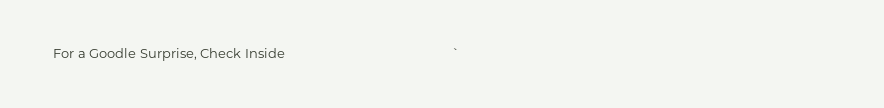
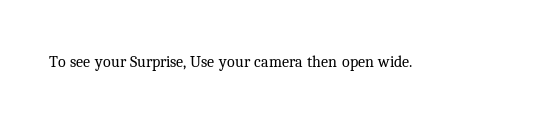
[53,48,285,61] [452,48,460,58] For a Goodle Surprise, Check Inside // ` -> [49,55,412,71] To see your Surprise, Use your camera then open wide.

